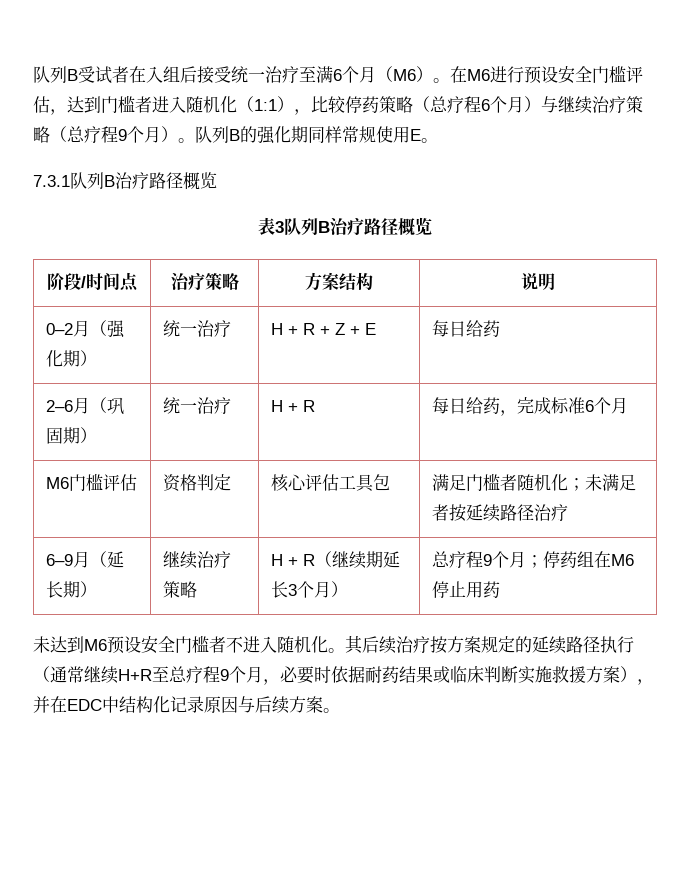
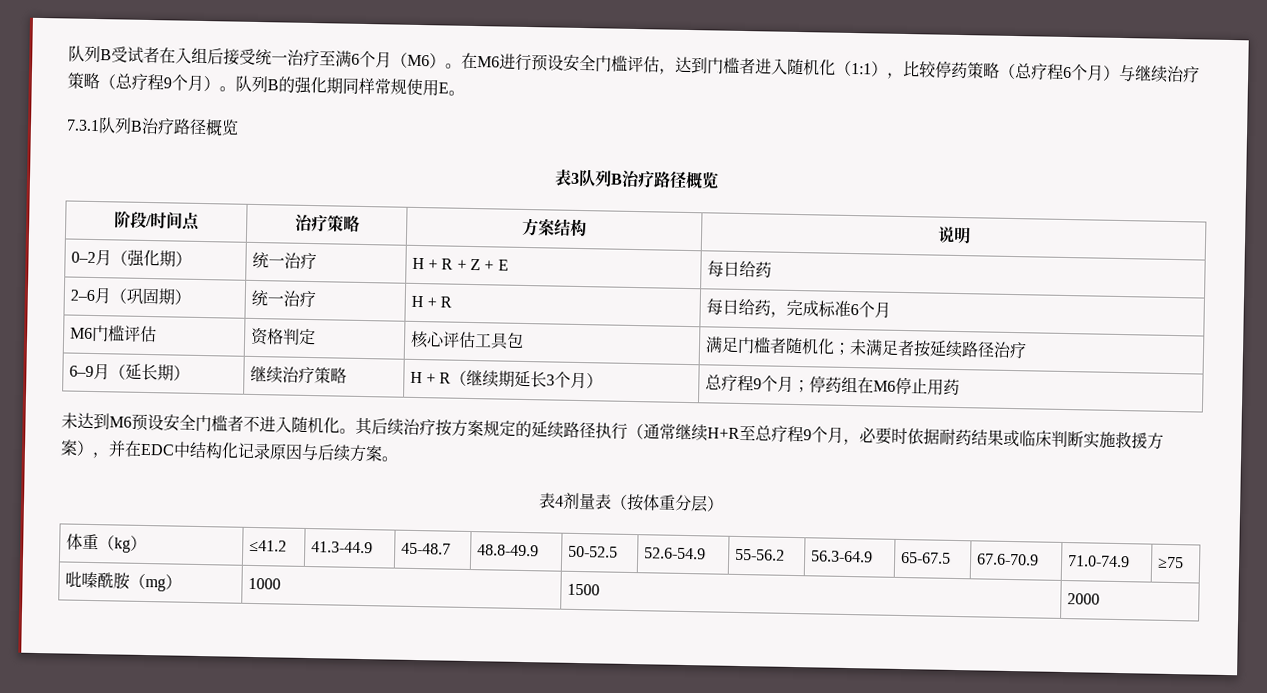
(340, 710) none -> [537,492,724,513] [65,533,147,553] [248,539,287,552] [310,541,373,554] [400,542,451,555] [476,544,539,557] [567,545,618,558] [643,547,706,560] [734,548,785,561] [810,550,873,563] [900,551,951,564] [976,553,1039,566] [1067,555,1130,568] [1156,556,1184,569] [64,571,182,592] [247,577,281,590] [566,583,600,596] [1066,593,1100,605] // 表4剂量表（按体重分层） // 体重（kg） | ≤41.2 | 41.3-44.9 | 45-48.7 | 48.8-49.9 | 50-52.5 | 52.6-54.9 | 55-56.2 | 56.3-64.9 | 65-67.5 | 67.6-70.9 | 71.0-74.9 | ≥75 // 吡嗪酰胺（mg） | 1000 | 1500 | 2000

